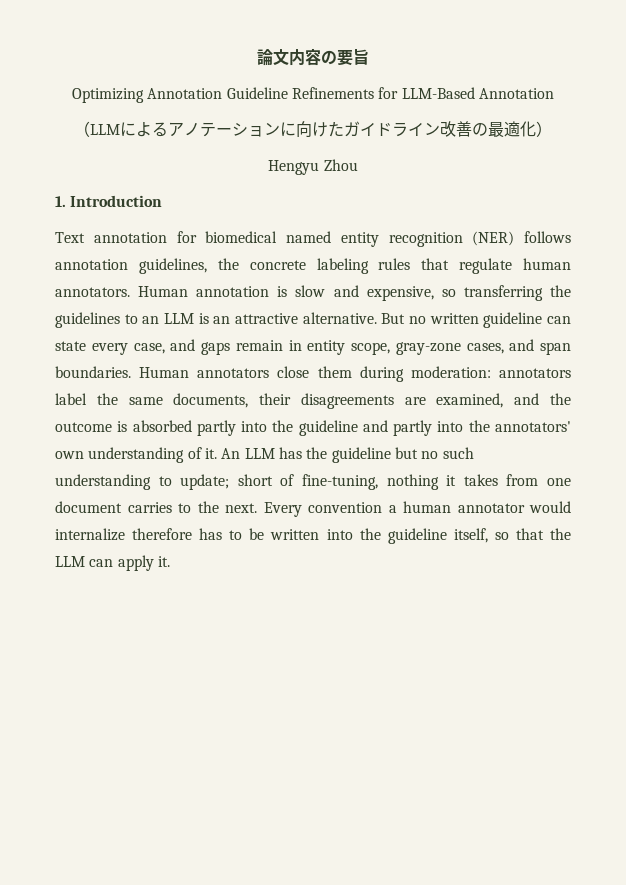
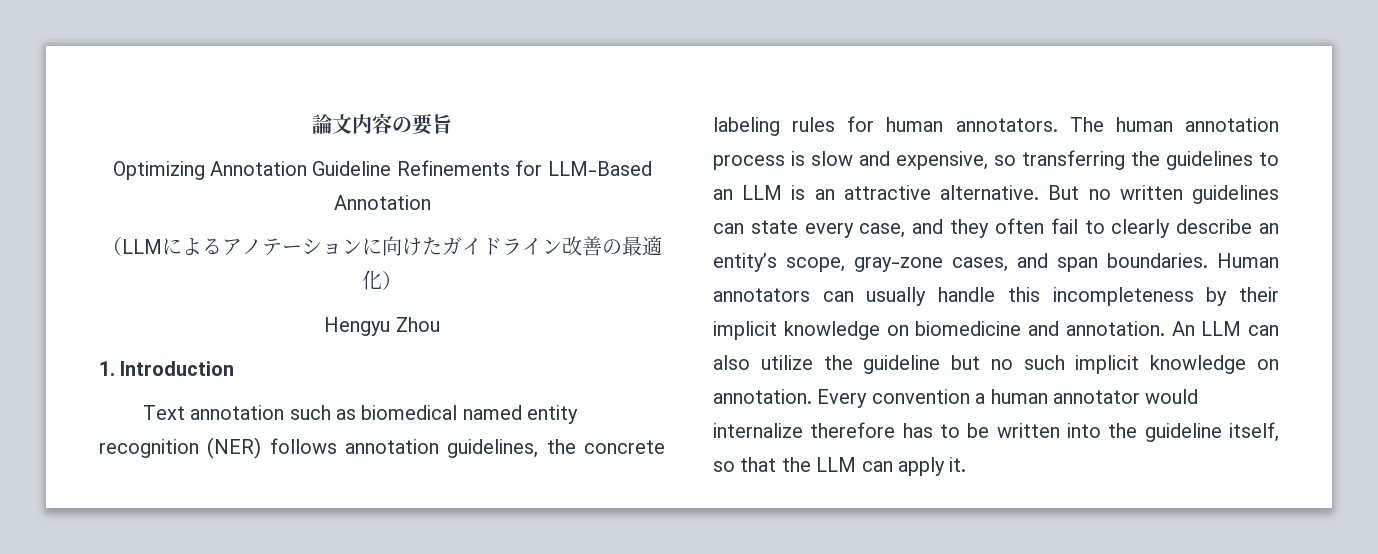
[176,231,197,243] for -> [289,405,357,420] such as
[421,258,571,274] [55,286,270,297] that regulate human annotators. Human annotation -> [847,116,1279,132] [713,155,785,170] for human annotators. The human annotation process
[483,312,543,328] guideline -> [1192,185,1279,204] guidelines
[201,340,346,355] gaps remain in entity -> [950,218,1279,238] [713,253,777,272] they often fail to clearly describe an entity’s
[277,366,571,382] [55,393,571,409] [55,420,571,436] [55,447,302,463] close them during moderation: annotators label the same documents, their disagreements are examined, and the outcome is absorbed partly into the guideline and partly into the annotators' own understanding of it. An LLM has -> [822,287,1279,306] [713,321,1279,340] [713,355,813,370] can usually handle this incompleteness by their implicit knowledge on biomedicine and annotation. An LLM can also utilize
[55,474,572,490] [55,501,257,513] understanding to update; short of fine-tuning, nothing it takes from one document carries to the next. -> [1075,355,1279,374] [713,389,812,404] implicit knowledge on annotation.

